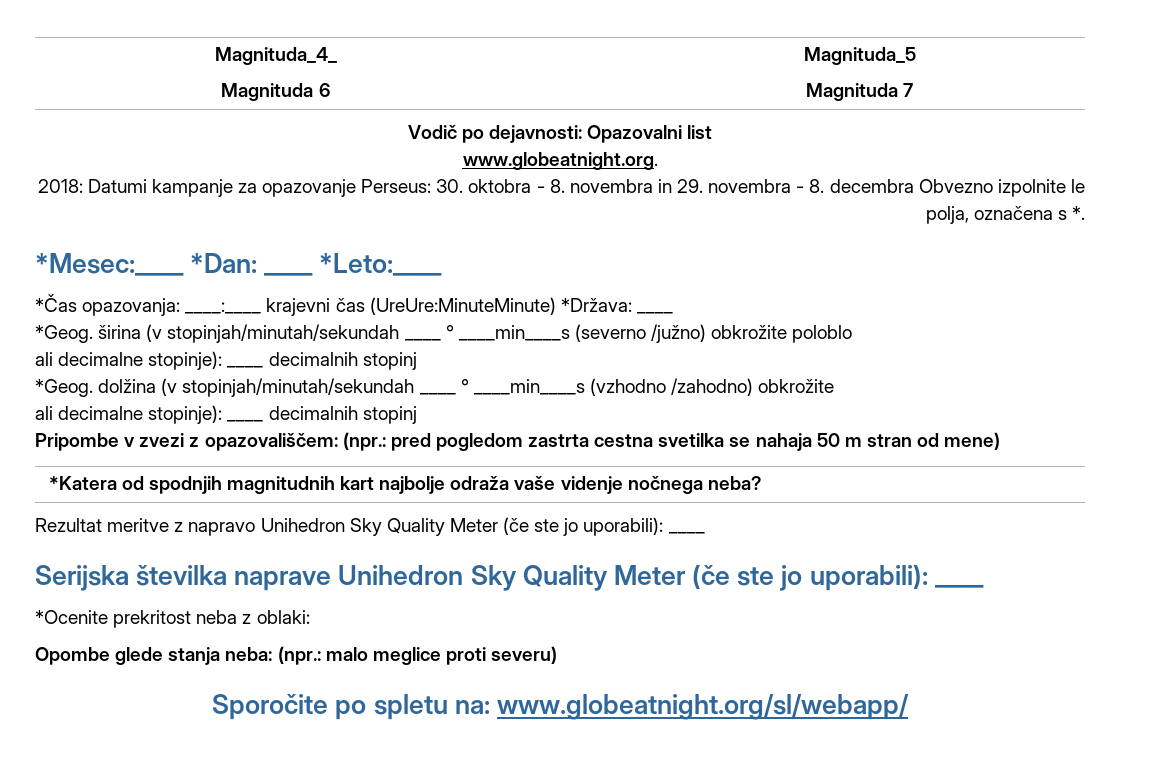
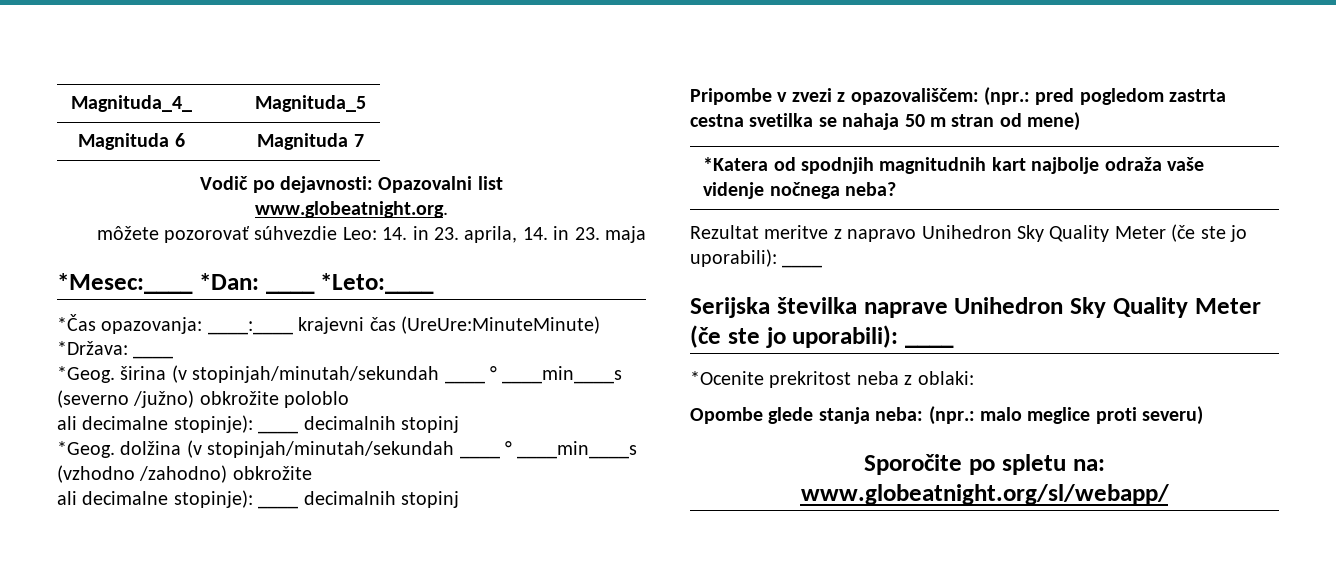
[37,179,1085,197] [925,206,1085,224] 2018: Datumi kampanje za opazovanje Perseus: 30. oktobra - 8. novembra in 29. novembra - 8. decembra Obvezno izpolnite le polja, označena s *. -> [96,226,646,243] môžete pozorovať súhvezdie Leo: 14. in 23. aprila, 14. in 23. maja

